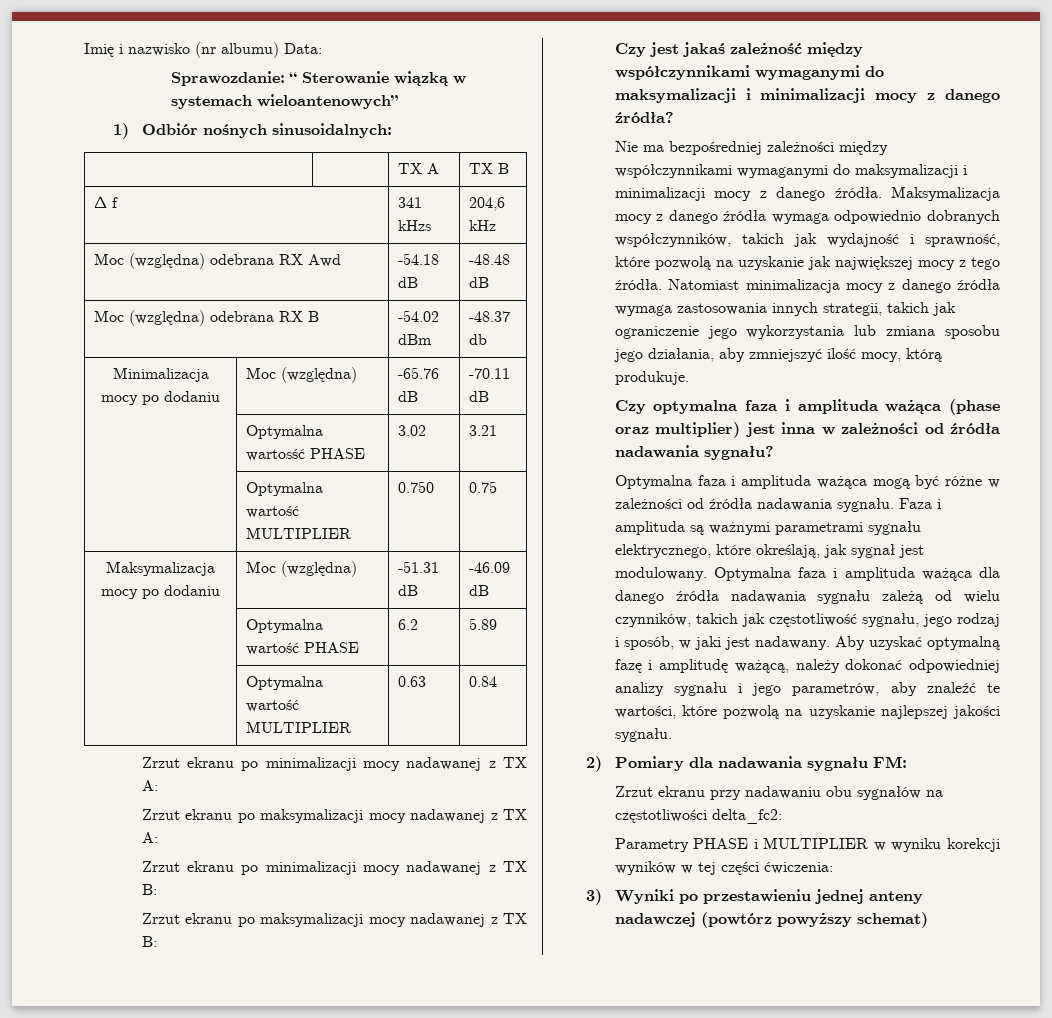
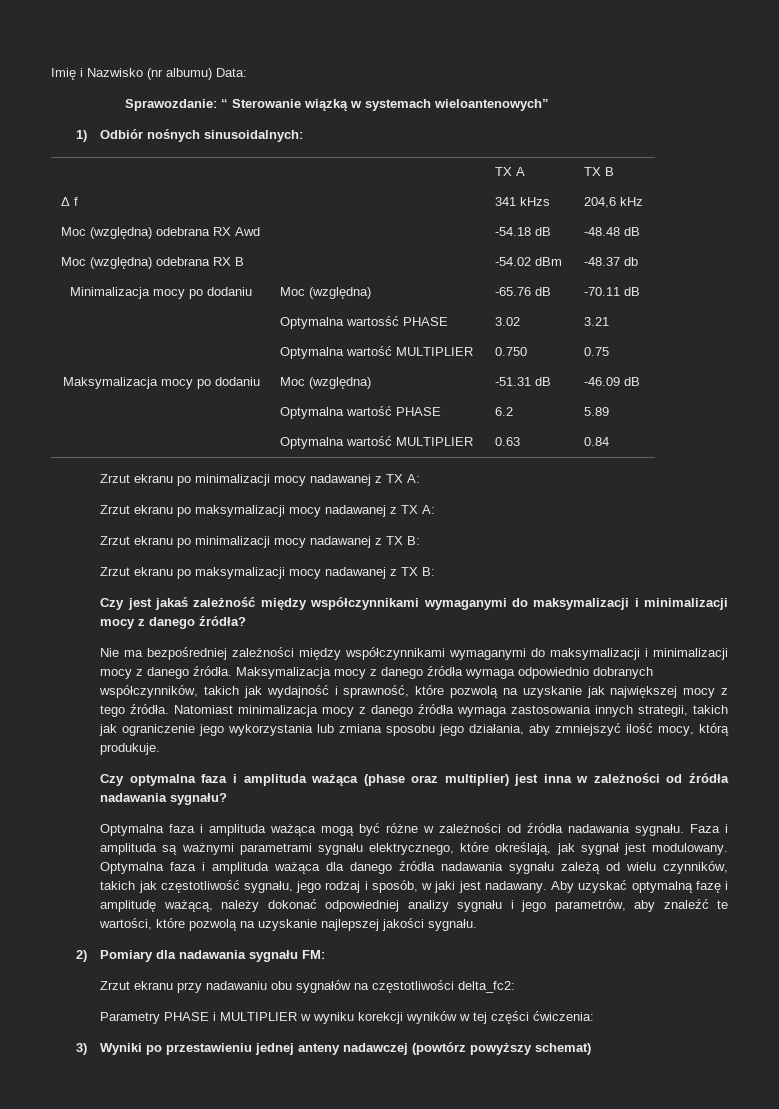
[128,43,190,56] nazwisko -> [87,68,143,77] Nazwisko

